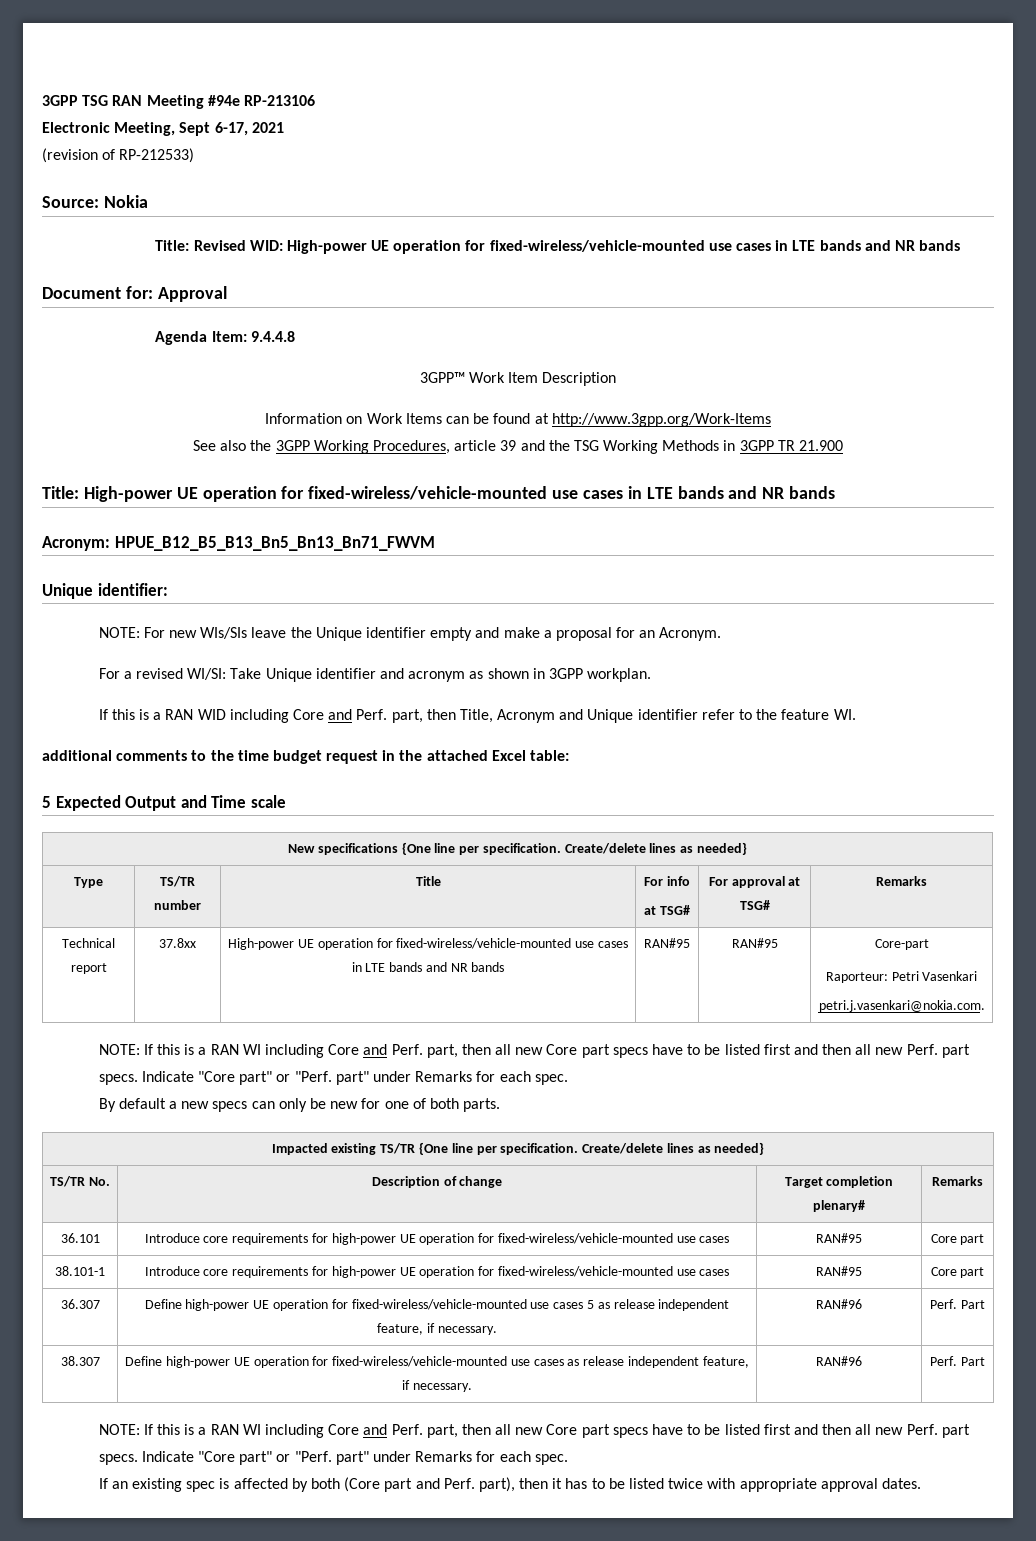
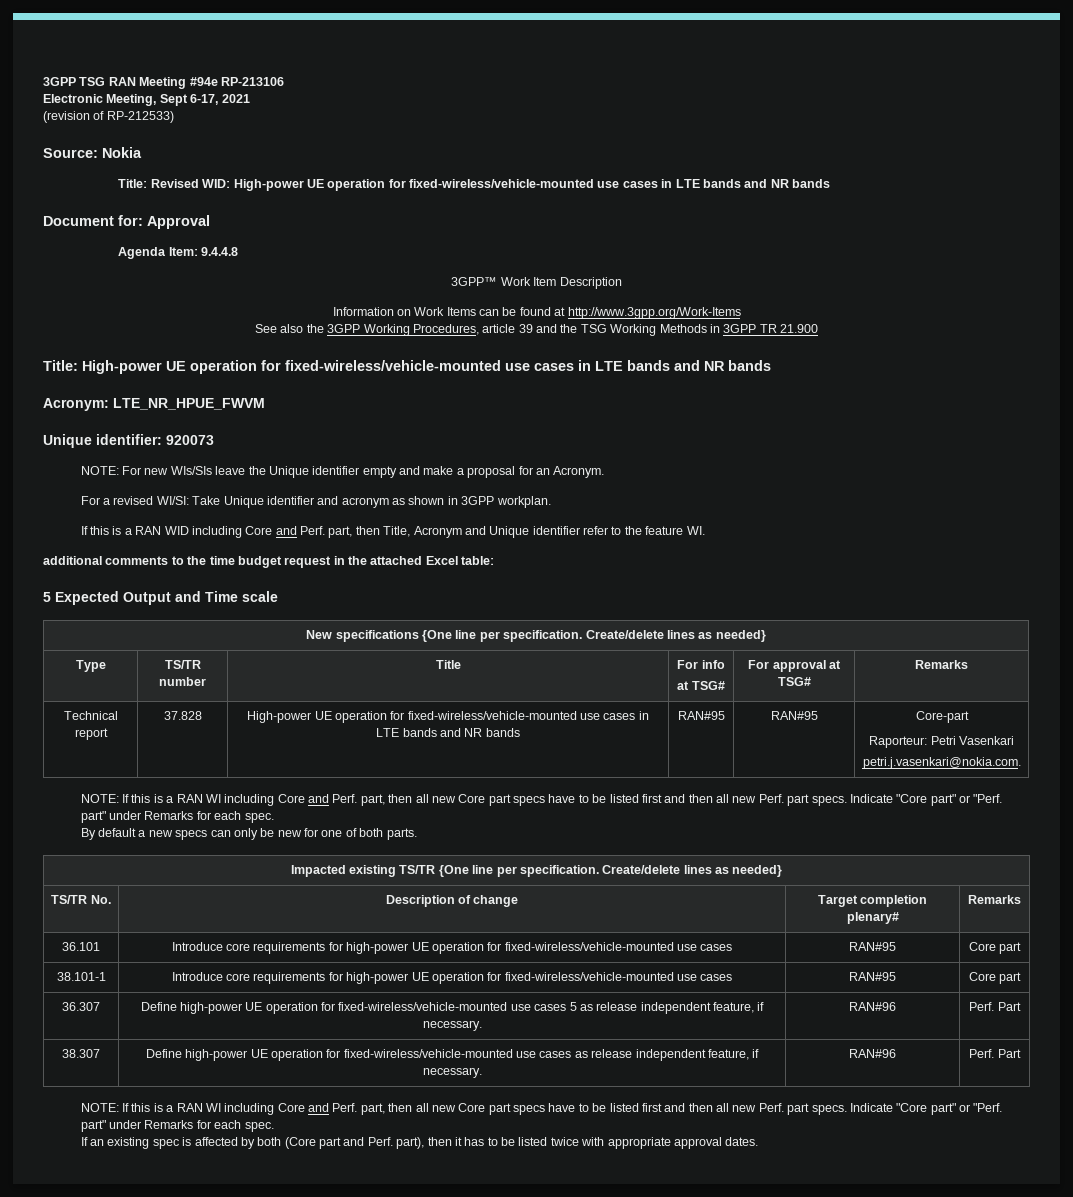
[114,536,435,551] HPUE_B12_B5_B13_Bn5_Bn13_Bn71_FWVM -> [113,398,265,410] LTE_NR_HPUE_FWVM
(168, 589) none -> [166,435,214,445] 920073
[159,938,196,948] 37.8xx -> [163,711,202,720] 37.828

